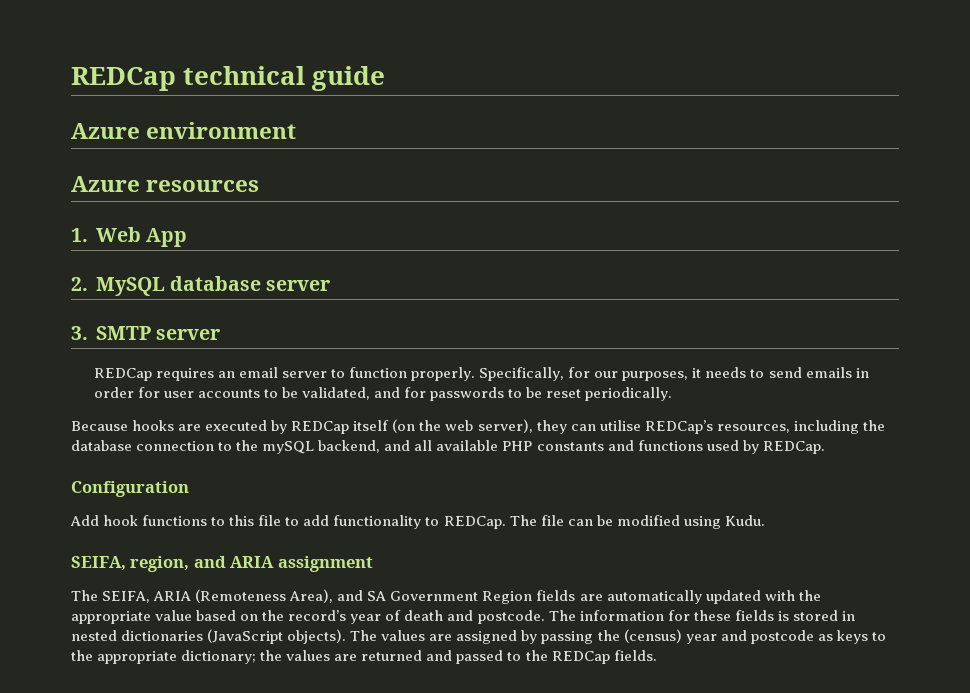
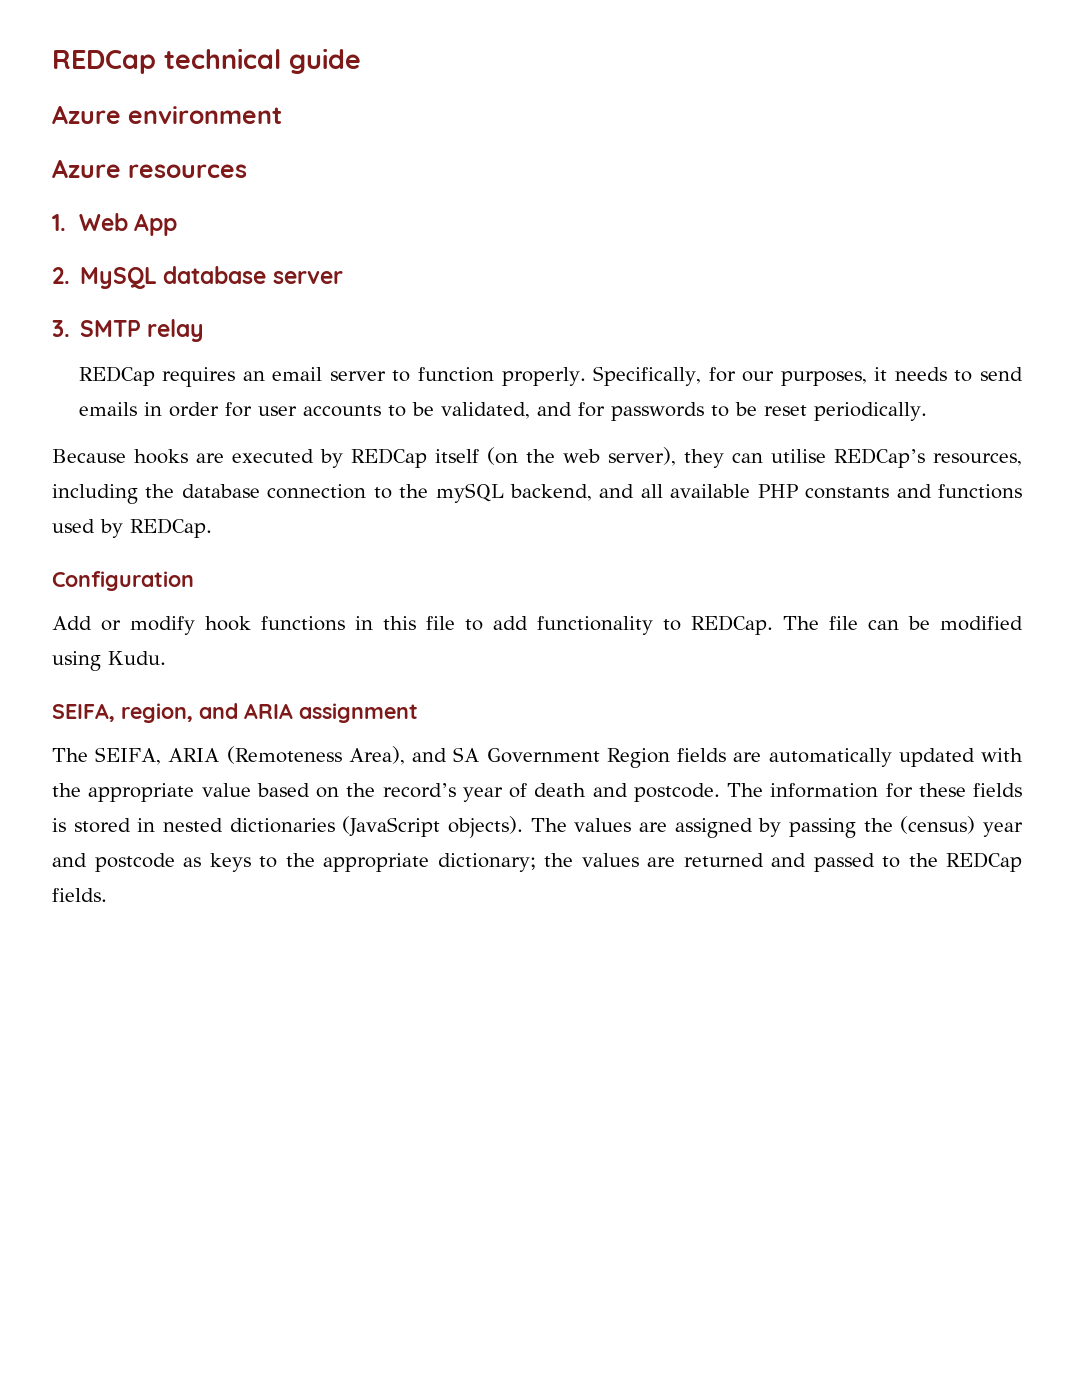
[155,329,220,340] server -> [147,319,205,342] relay
(99, 520) none -> [101,616,195,635] or modify
[211,517,226,526] to -> [355,616,373,630] in

